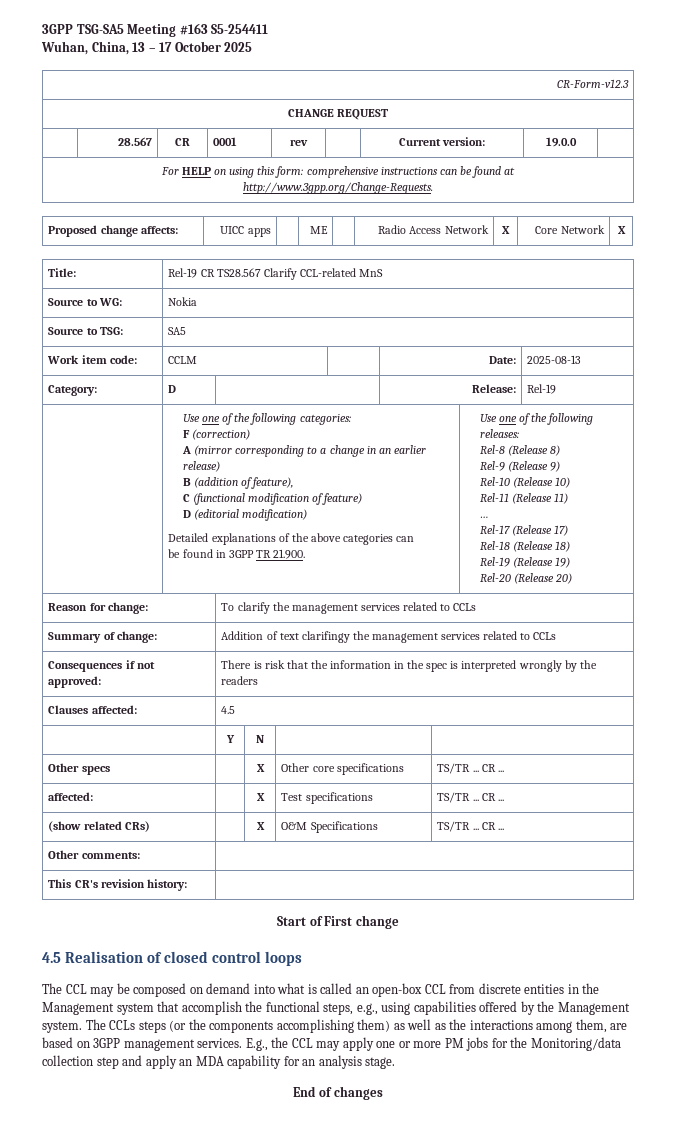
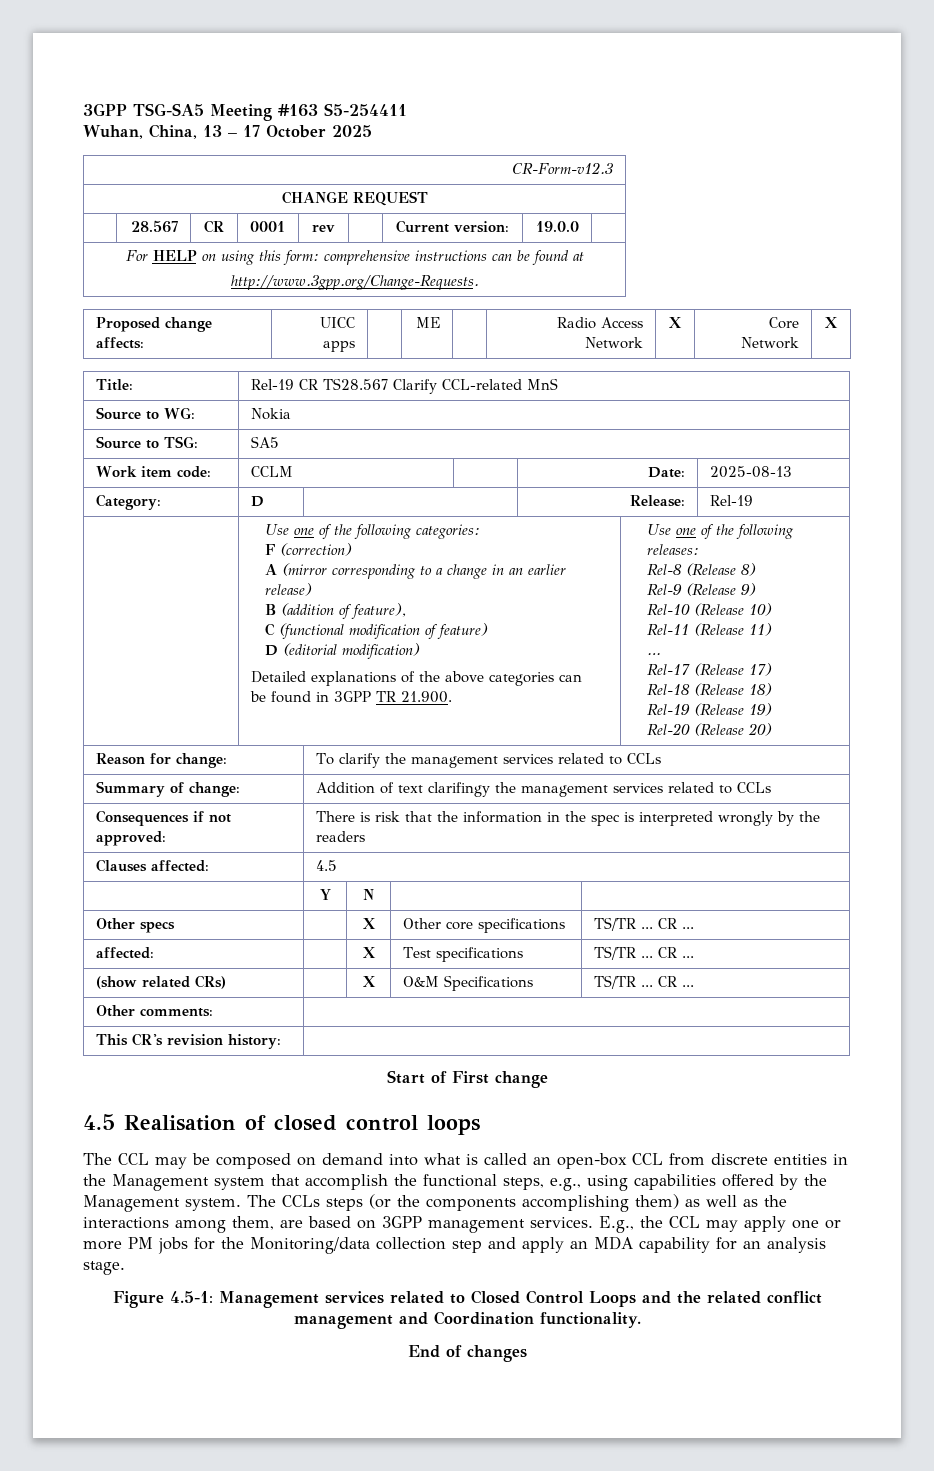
(396, 1063) none -> [112,1290,822,1308] [293,1311,641,1329] // Figure 4.5-1: Management services related to Closed Control Loops and the related conflict management and Coordination functionality.

